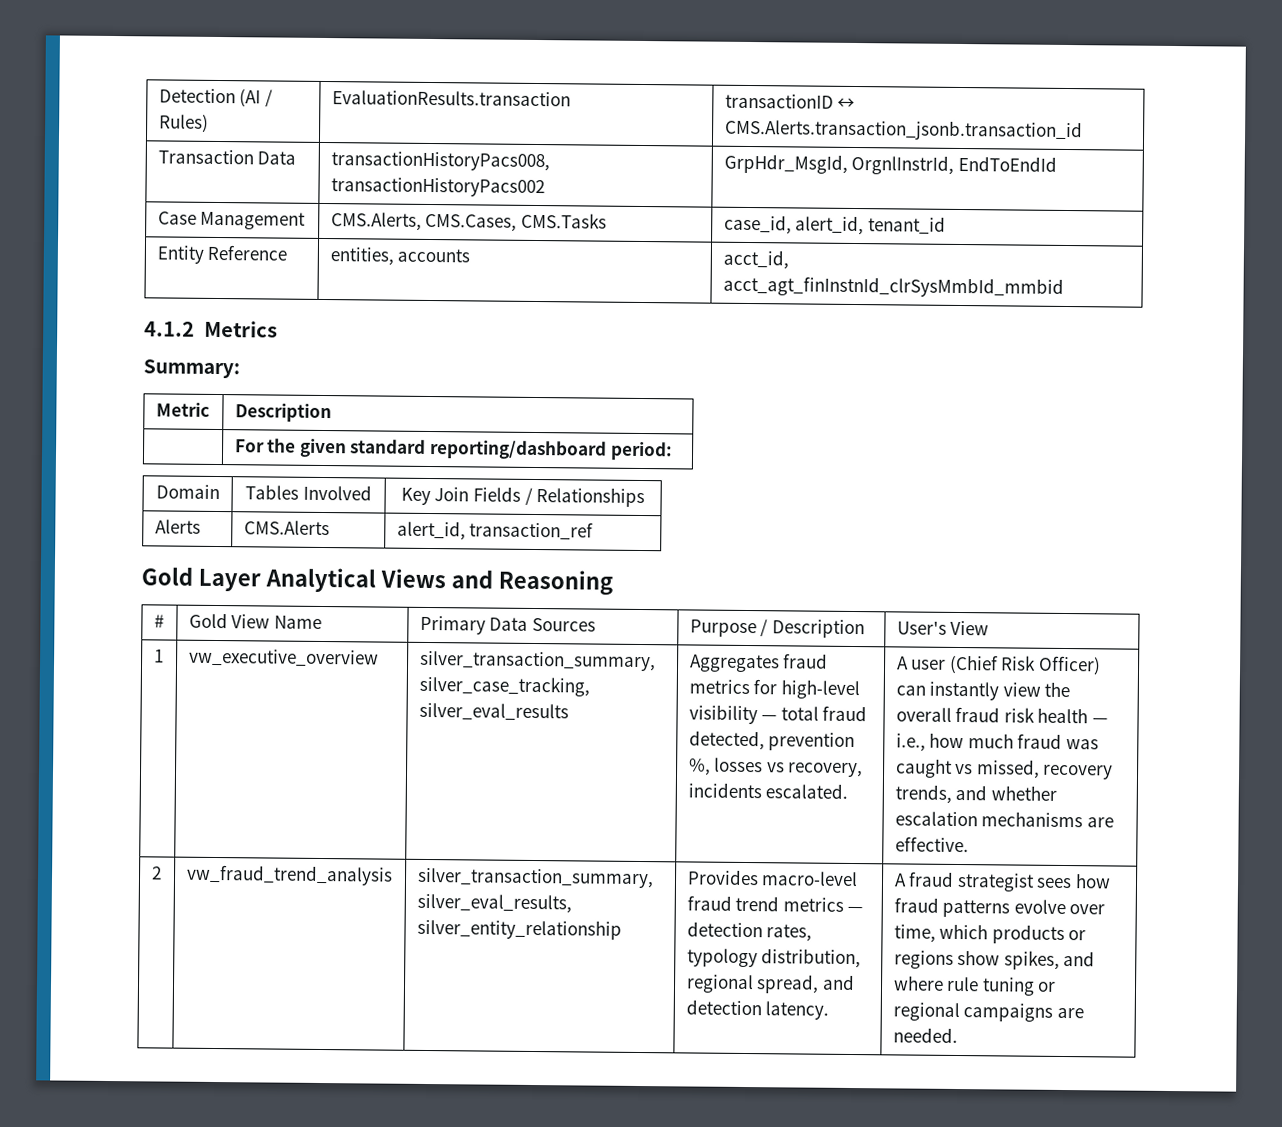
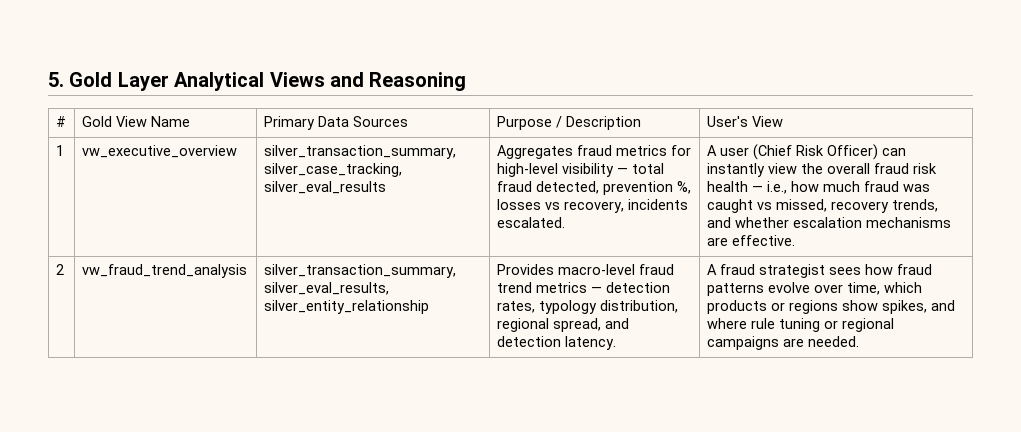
[158,88,273,108] [158,114,209,133] [331,90,571,107] [724,93,856,109] [724,118,1083,142] [157,149,297,165] [330,151,550,172] [330,177,545,198] [723,153,1057,175] [157,211,307,230] [330,212,607,232] [723,214,946,236] [156,244,288,264] [329,247,471,266] [722,249,789,270] [722,275,1064,298] [144,320,278,338] [143,359,240,379] [155,402,210,417] [234,403,332,423] [234,438,673,461] [155,484,220,500] [245,484,372,501] [400,486,646,508] [154,519,201,534] [243,520,330,536] [396,520,595,541] Detection (AI / Rules) | EvaluationResults.transaction | transactionID ↔ CMS.Alerts.transaction_jsonb.transaction_id // Transaction Data | transactionHistoryPacs008, transactionHistoryPacs002 | GrpHdr_MsgId, OrgnlInstrId, EndToEndId // Case Management | CMS.Alerts, CMS.Cases, CMS.Tasks | case_id, alert_id, tenant_id // Entity Reference | entities, accounts | acct_id, acct_agt_finInstnId_clrSysMmbId_mmbid // 4.1.2 Metrics // Summary: // Metric | Description // | For the given standard reporting/dashboard period: // Domain | Tables Involved | Key Join Fields / Relationships // Alerts | CMS.Alerts | alert_id, transaction_ref // -> [48,72,64,87] 5.

